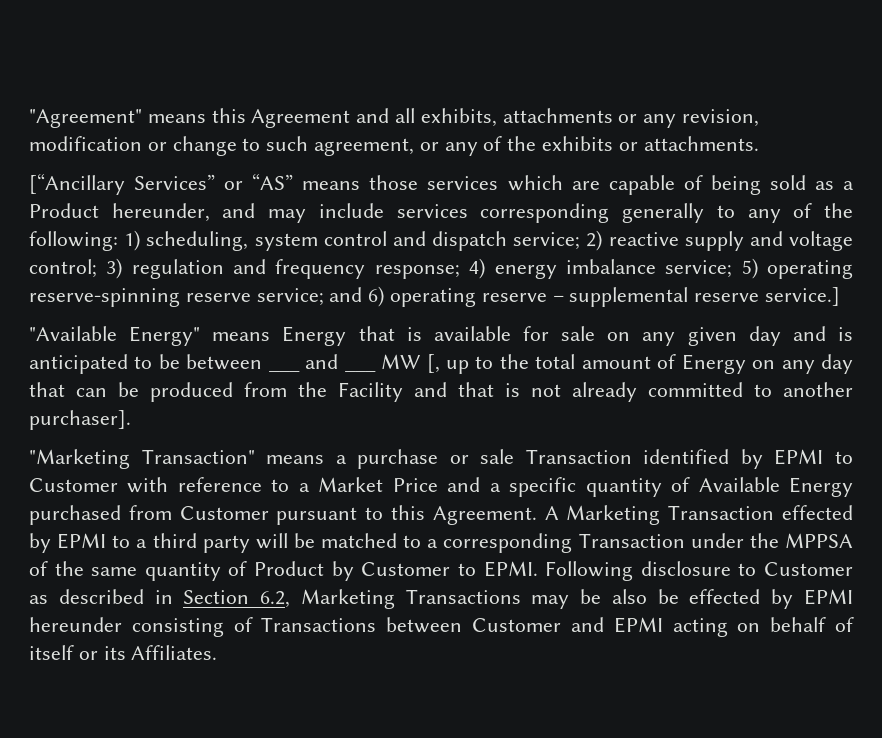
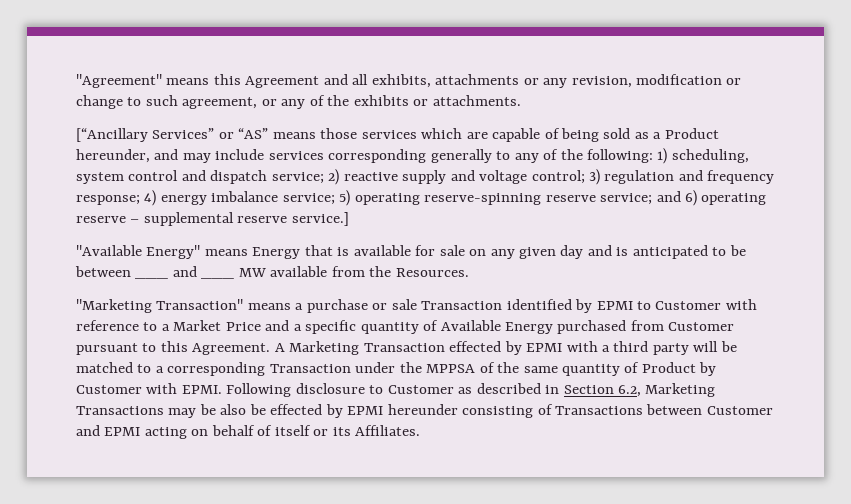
[426,354,854,374] [29,382,853,402] [29,410,131,430] [, up to the total amount of Energy on any day that can be produced from the Facility and that is not already committed to another purchaser]. -> [270,266,469,277] available from the Resources.
[112,535,131,548] to -> [566,341,598,352] with
[457,563,476,576] to -> [146,383,178,394] with

